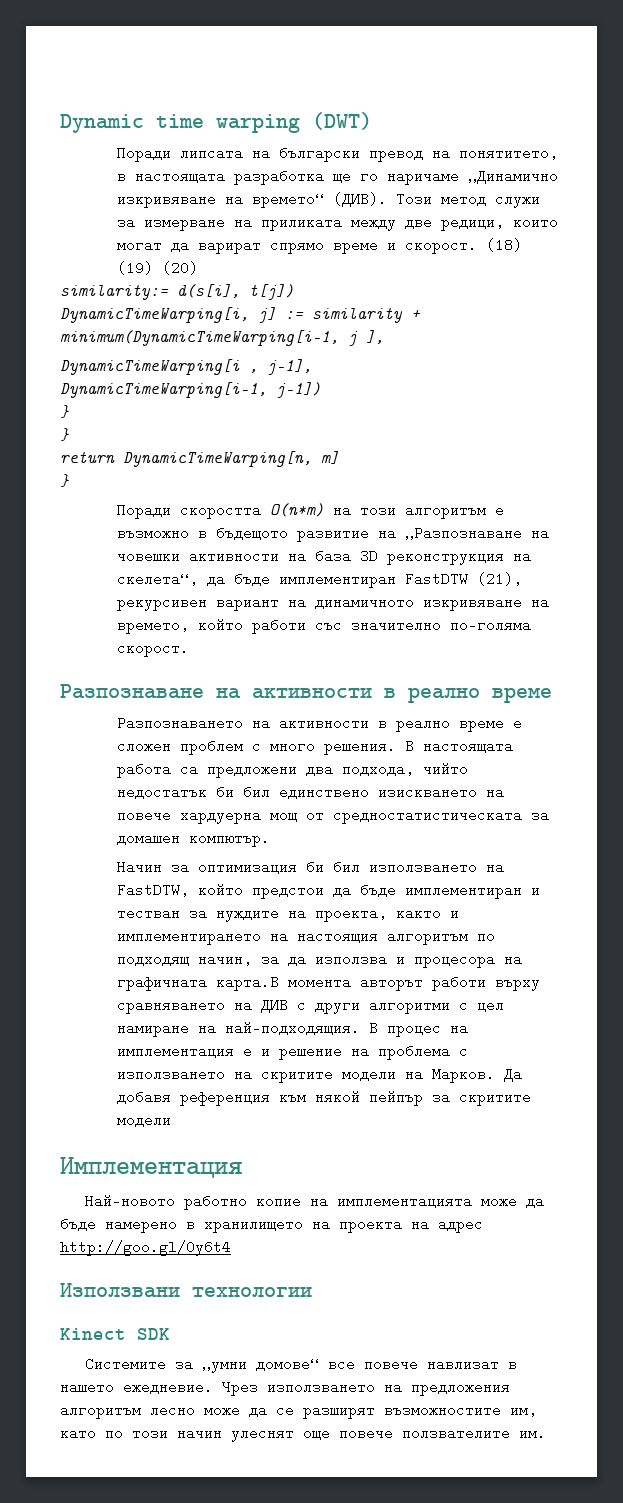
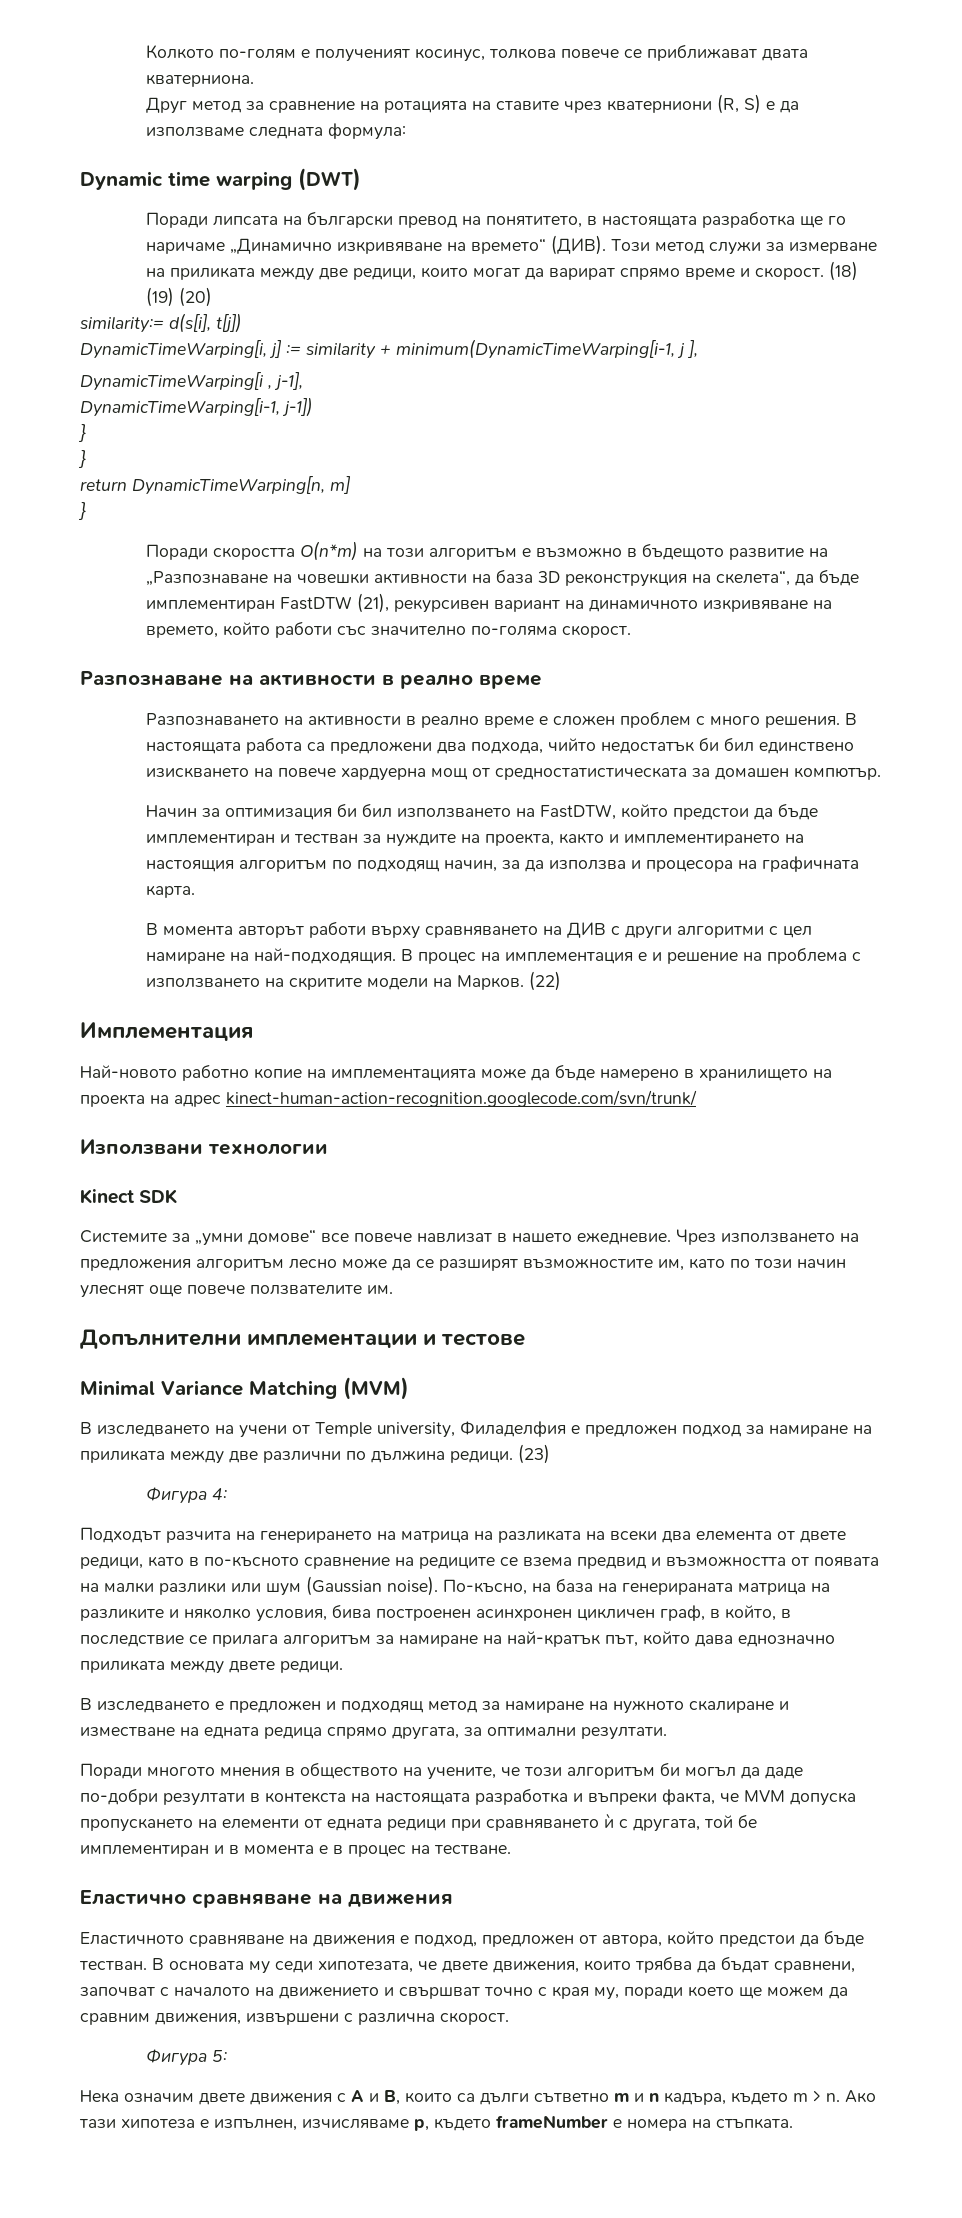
(60, 123) none -> [145,44,808,62] [145,74,254,87] [145,94,799,114] [145,123,406,140] Колкото по-голям е полученият косинус, толкова повече сe приближават двата кватерниона. // Друг метод за сравнение на ротацията на ставите чрез кватерниони (R, S) е да използваме следната формула: //
[216,973,280,991] карта.В -> [145,885,195,898] [145,923,158,935] карта. // В
[504,1065,523,1082] [117,1088,532,1106] [117,1111,172,1128] Да добавя референция към някой пейпър за скритите модели -> [528,971,561,991] (22)
[60,1240,231,1256] http://goo.gl/0y6t4 -> [226,1090,697,1107] kinect-human-action-recognition.googlecode.com/svn/trunk/
(546, 1432) none -> [80,1329,525,1349] [80,1377,409,1400] [80,1421,872,1438] [80,1444,550,1464] [145,1487,227,1504] [80,1527,846,1543] [80,1556,879,1569] [80,1576,830,1596] [80,1604,791,1622] [80,1631,835,1647] [80,1660,343,1674] [80,1698,789,1714] [80,1727,667,1740] [80,1762,803,1780] [80,1788,856,1806] [80,1813,757,1832] [80,1845,511,1857] [80,1890,453,1908] [80,1930,864,1947] [79,1956,855,1974] [80,1986,848,2000] [80,2012,509,2025] [145,2049,227,2066] [80,2090,876,2105] [79,2115,793,2131] // Допълнителни имплементации и тестове // Minimal Variance Matching (MVM) // В изследването на учени от Temple university, Филаделфия е предложен подход за намиране на приликата между две различни по дължина редици. (23) // Фигура 4: // Подходът разчита на генерирането на матрица на разликата на всеки два елемента от двете редици, като в по-късното сравнение на редиците се взема предвид и възможността от появата на малки разлики или шум (Gaussian noise). По-късно, на база на генерираната матрица на разликите и няколко условия, бива построенен асинхронен цикличен граф, в който, в последствие се прилага алгоритъм за намиране на най-кратък път, който дава еднозначно приликата между двете редици. // В изследването е предложен и подходящ метод за намиране на нужното скалиране и изместване на едната редица спрямо другата, за оптимални резултати. // Поради многото мнения в обществото на учените, че този алгоритъм би могъл да даде по-добри резултати в контекста на настоящата разработка и въпреки факта, че MVM допуска пропускането на елементи от едната редици при сравняването ѝ с другата, той бе имплементиран и в момента е в процес на тестване. // Еластично сравняване на движения // Еластичното сравняване на движения е подход, предложен от автора, който предстои да бъде тестван. В основата му седи хипотезата, че двете движения, които трябва да бъдат сравнени, започват с началото на движението и свършват точно с края му, поради което ще можем да сравним движения, извършени с различна скорост. // Фигура 5: // Нека означим двете движения с A и B, които са дълги сътветно m и n кадъра, където m > n. Ако тази хипотеза е изпълнен, изчисляваме p, където frameNumber e номера на стъпката.

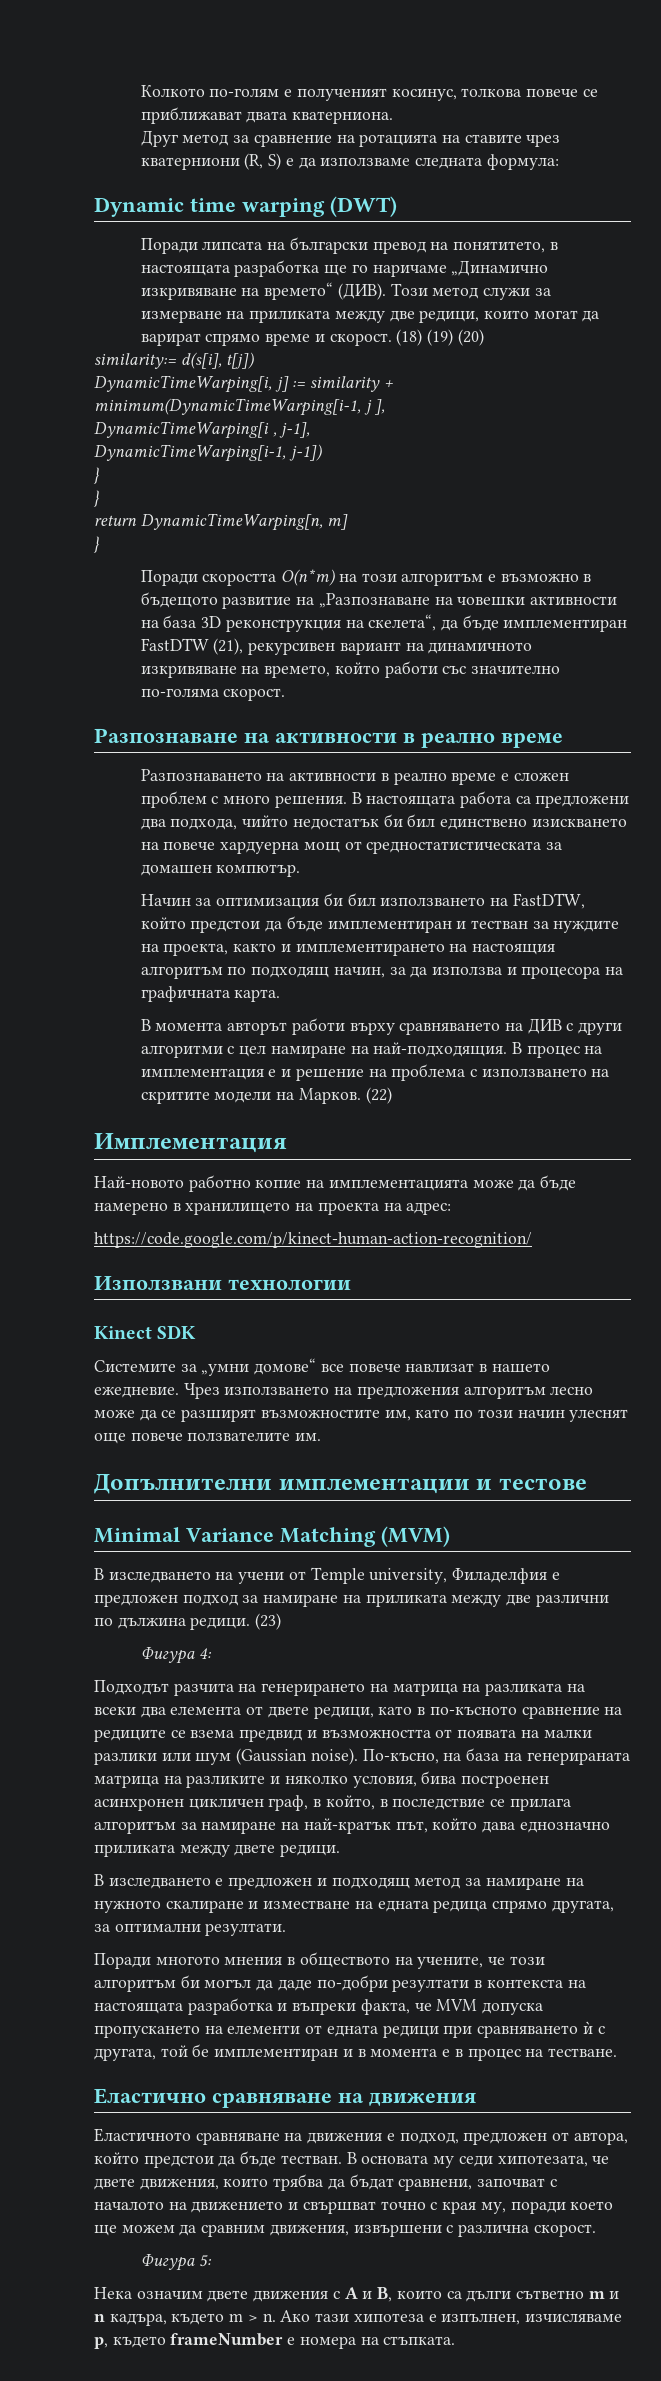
[174,1090,697,1107] адрес kinect-human-action-recognition.googlecode.com/svn/trunk/ -> [406,1202,452,1215] [94,1232,532,1248] адрес: // https://code.google.com/p/kinect-human-action-recognition/

